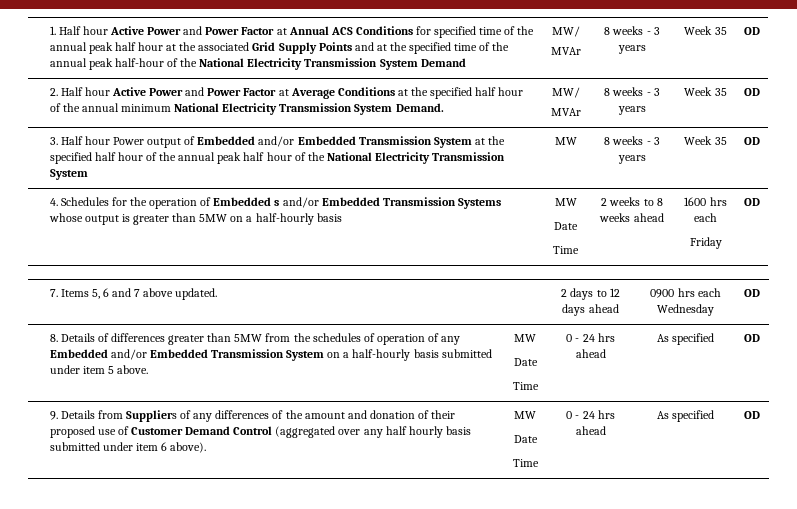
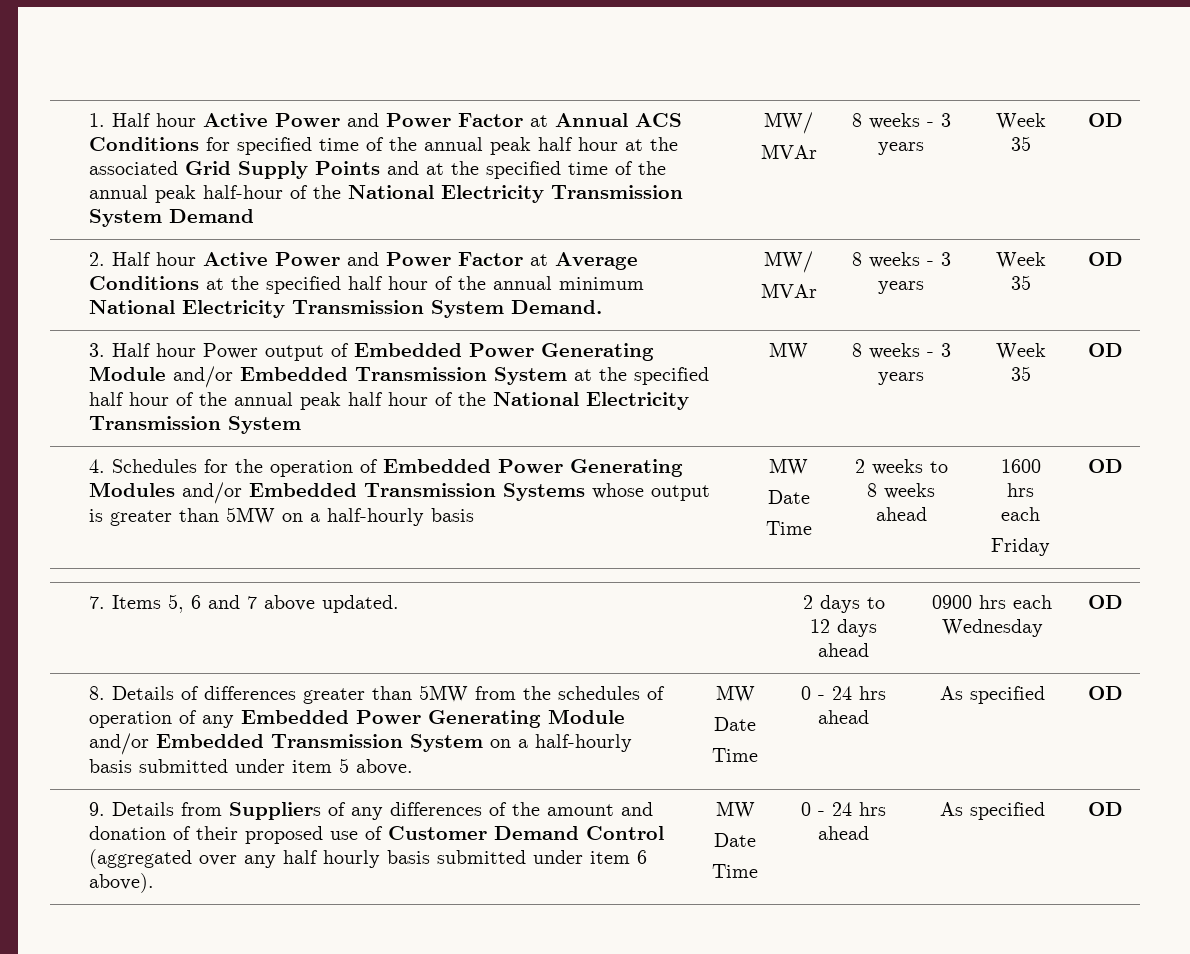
(256, 140) none -> [468,343,654,361] [88,366,166,381] Power Generating Module
[274,200,280,206] s -> [497,459,683,477] [88,482,175,497] Power Generating Modules
(108, 353) none -> [355,709,625,728] Power Generating Module

